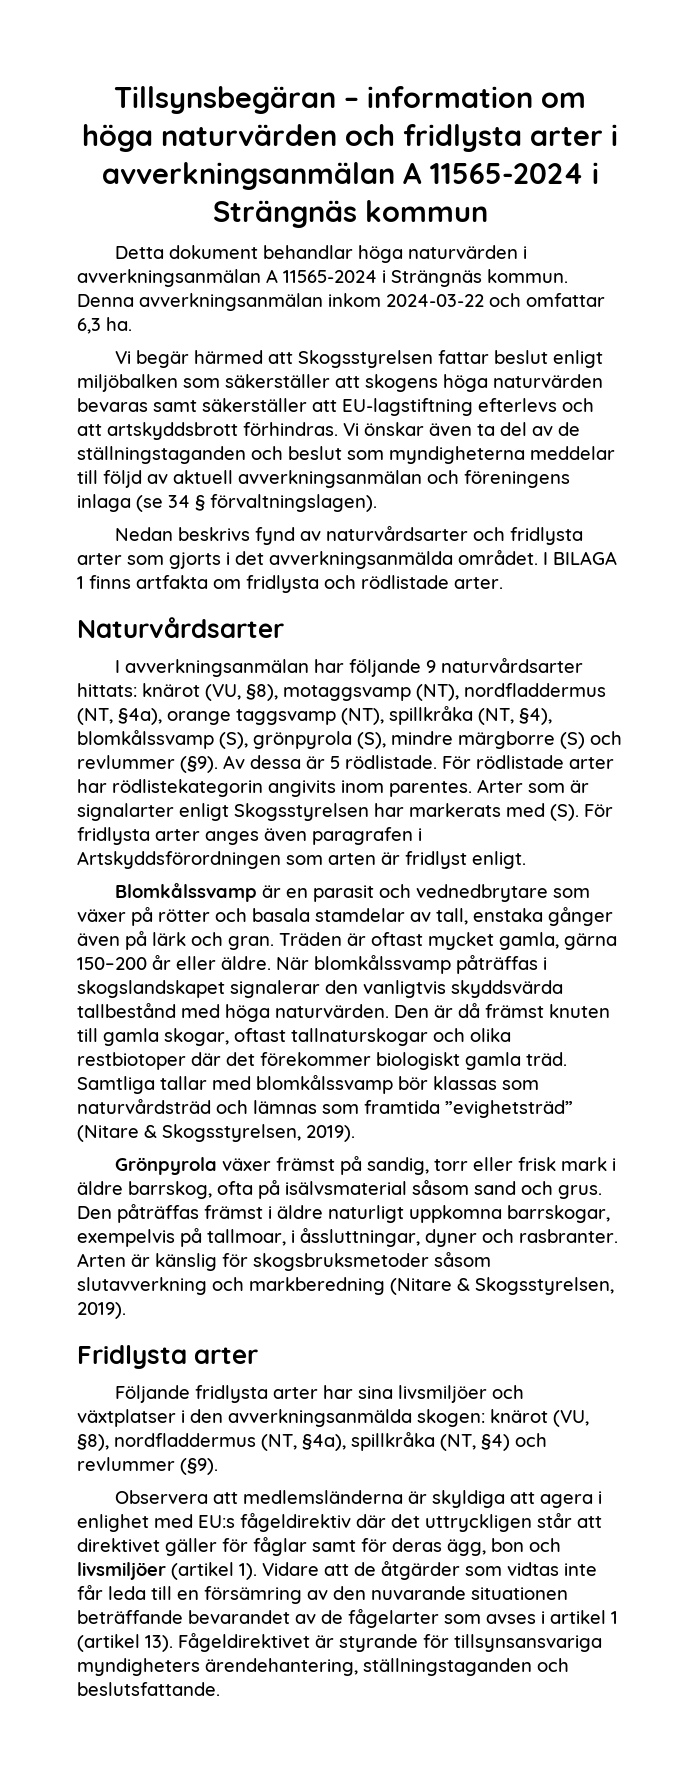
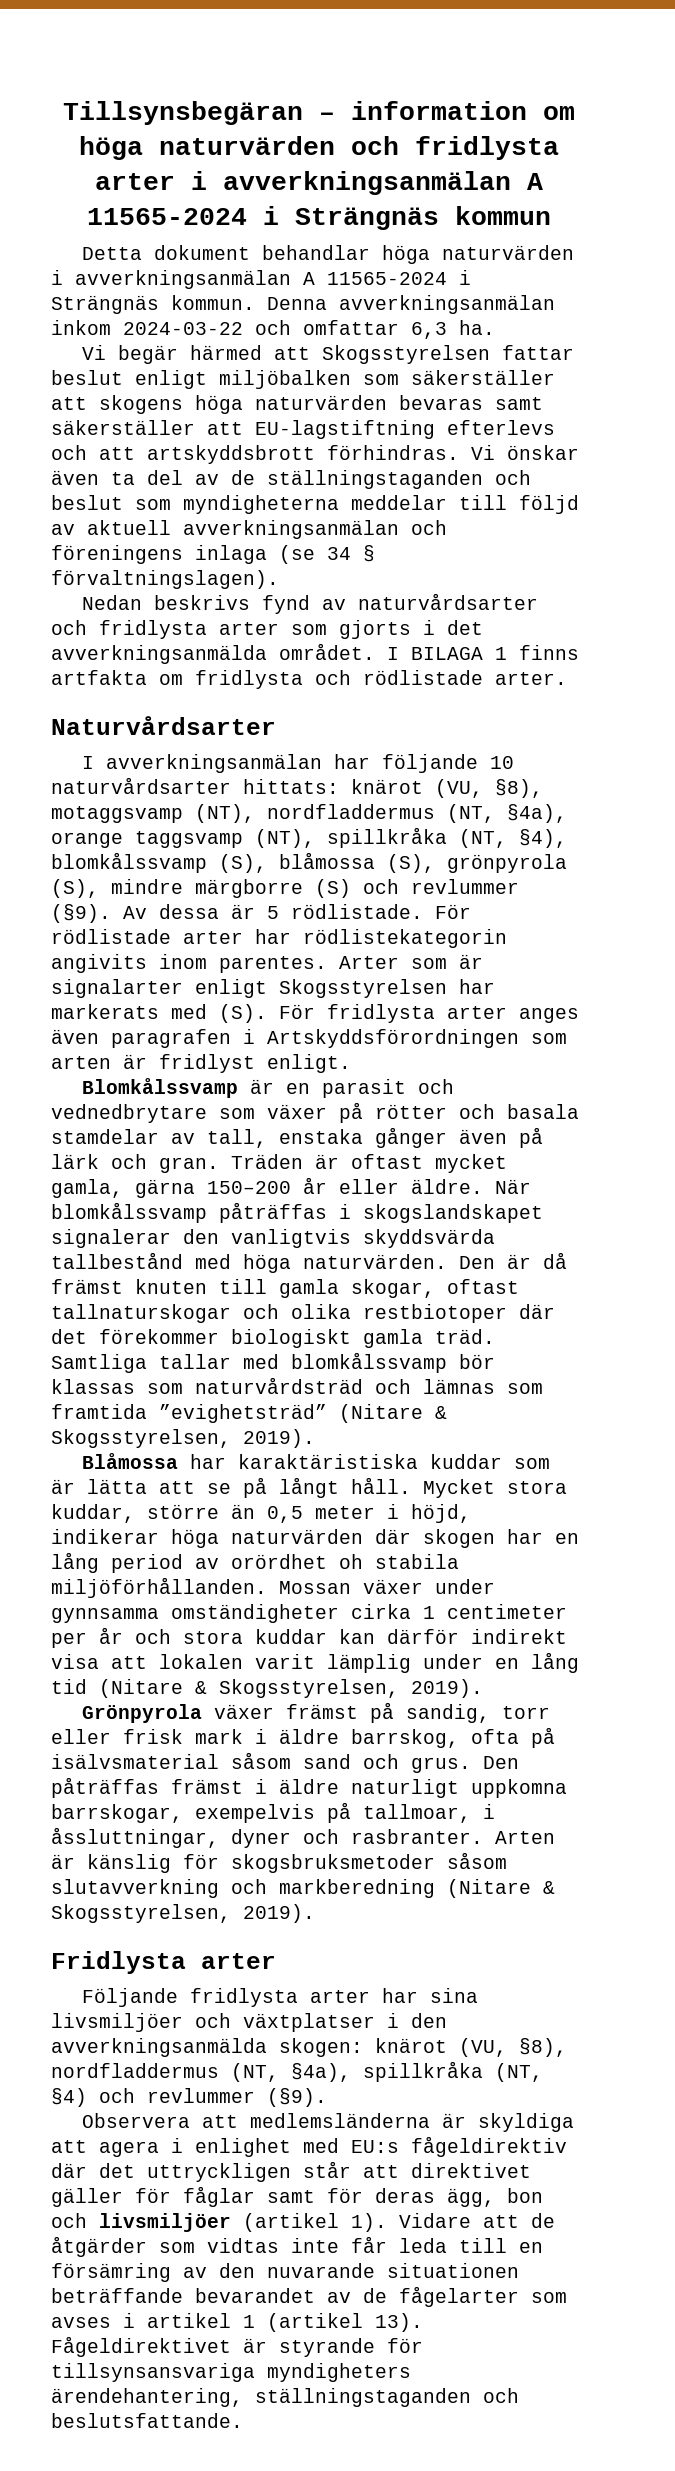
[426,660,437,673] 9 -> [490,756,515,769] 10
(248, 740) none -> [279,852,435,873] blåmossa (S),
(355, 1133) none -> [82,1453,551,1469] [51,1477,567,1498] [51,1504,471,1523] [51,1529,579,1548] [51,1552,459,1573] [51,1577,495,1598] [51,1604,567,1623] [51,1627,567,1648] [51,1652,579,1673] [51,1679,483,1698] // Blåmossa har karaktäristiska kuddar som är lätta att se på långt håll. Mycket stora kuddar, större än 0,5 meter i höjd, indikerar höga naturvärden där skogen har en lång period av orördhet oh stabila miljöförhållanden. Mossan växer under gynnsamma omständigheter cirka 1 centimeter per år och stora kuddar kan därför indirekt visa att lokalen varit lämplig under en lång tid (Nitare & Skogsstyrelsen, 2019).

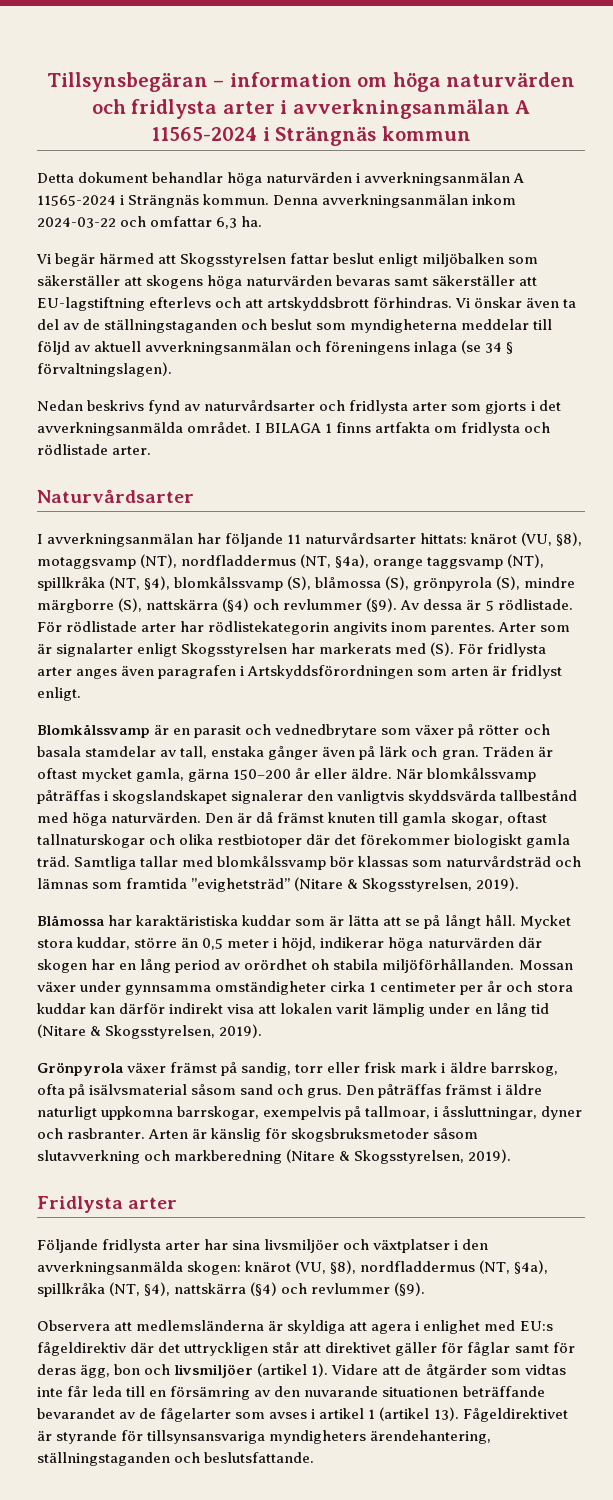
[490,756,515,769] 10 -> [287,534,302,544] 11
[315,879,351,898] (S) -> [118,598,250,612] (S), nattskärra (§4)
[51,2088,87,2107] §4) -> [144,1282,278,1296] §4), nattskärra (§4)

